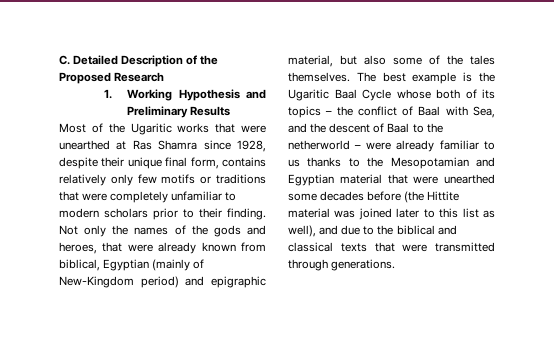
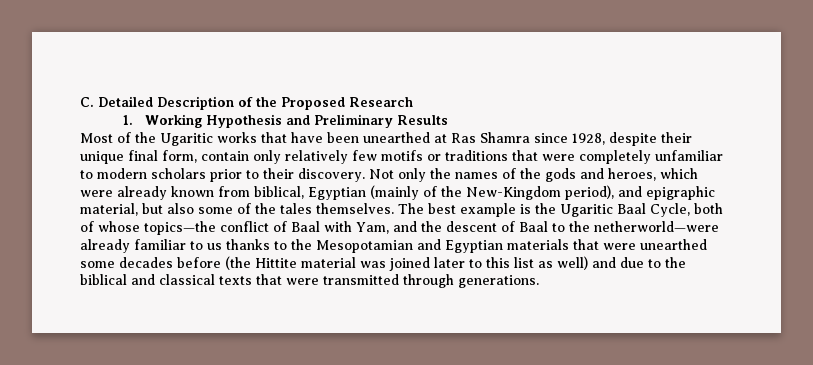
[241,125,266,133] were -> [291,132,359,143] have been
[222,157,266,167] [59,174,133,186] contains relatively only -> [201,150,348,164] contain only relatively
[227,208,266,220] finding. -> [298,168,365,182] discovery.
[102,242,123,252] that -> [660,168,698,179] which
[59,276,179,288] New-Kingdom period) -> [441,185,614,200] the New-Kingdom period),
[362,89,495,101] [288,106,353,118] Cycle whose both of its topics – the -> [650,203,723,217] [80,221,216,235] Cycle, both of whose topics—the
[473,106,495,118] Sea, -> [356,222,389,234] Yam,
[288,140,391,150] netherworld – were -> [594,221,719,232] netherworld—were
[339,174,382,184] material -> [507,239,569,250] materials
[288,225,316,237] well), -> [557,256,588,270] well)

